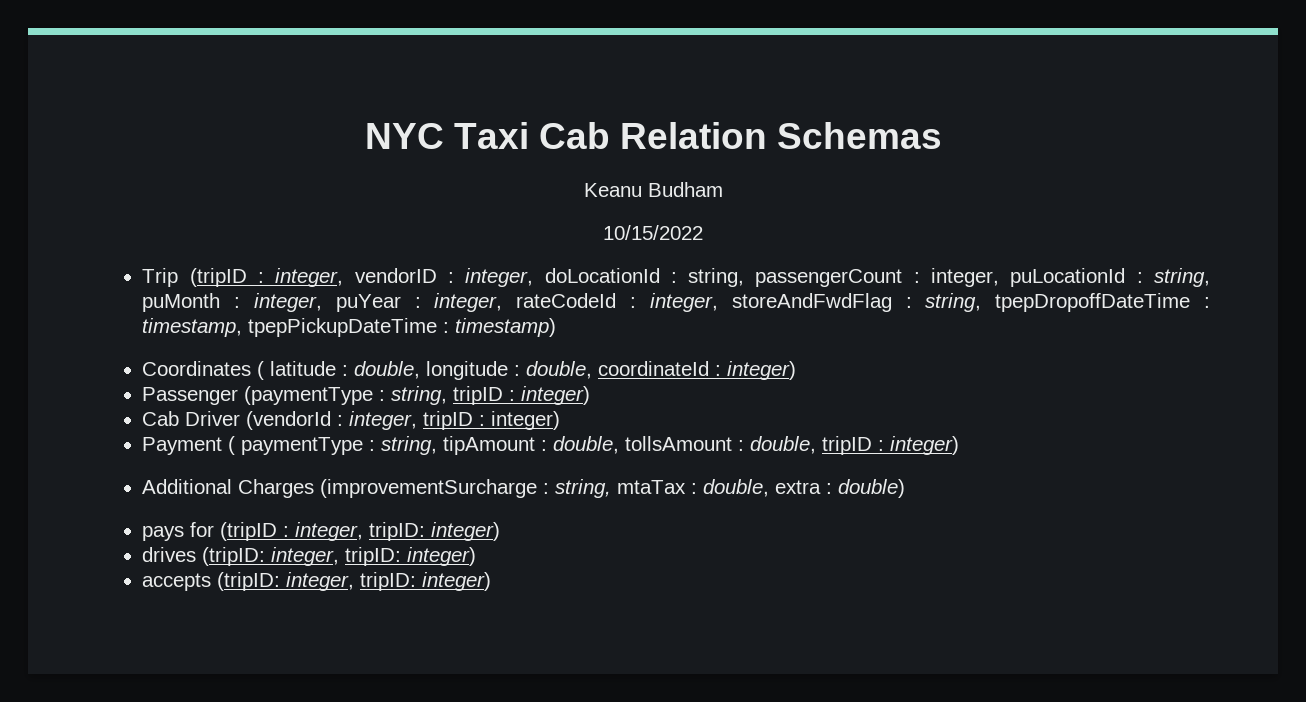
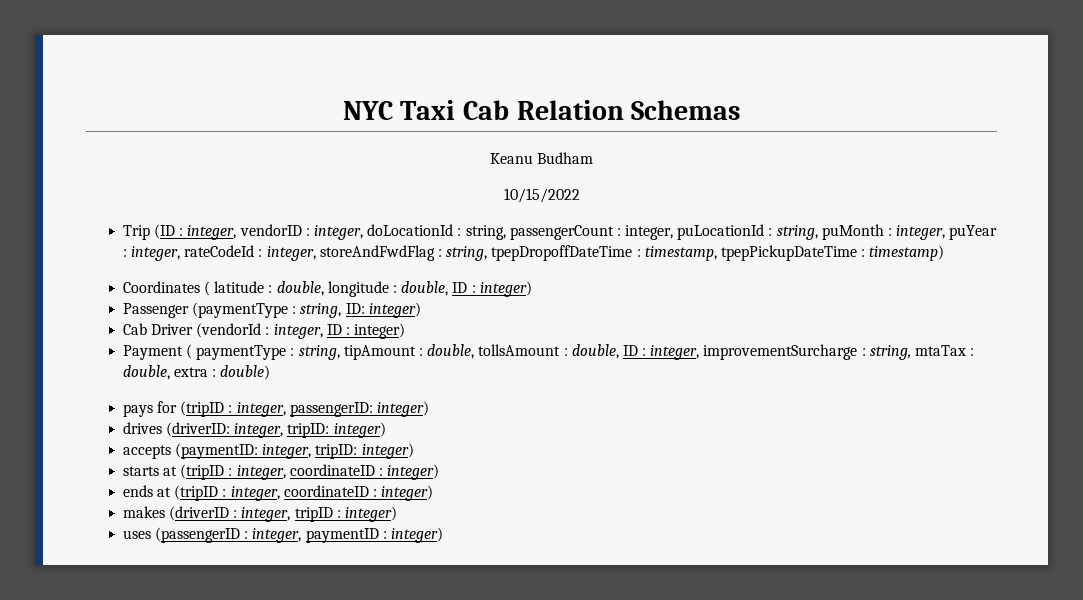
[189,268,247,287] (tripID -> [154,224,176,239] (ID
[598,361,710,376] coordinateId -> [452,282,468,293] ID
[453,386,516,405] tripID : -> [345,303,365,314] ID:
[423,411,474,430] tripID -> [326,324,342,335] ID
[822,436,960,455] [142,479,538,498] tripID : integer) // Additional Charges (improvementSurcharge -> [622,344,858,360] ID : integer, improvementSurcharge
[369,522,426,541] tripID: -> [289,402,373,417] passengerID:
[202,547,266,566] (tripID: -> [166,422,231,437] (driverID:
[217,572,492,591] (tripID: integer, tripID: integer) -> [175,443,414,459] [122,464,440,480] [122,485,434,501] [122,506,397,522] [122,527,443,543] (paymentID: integer, tripID: integer) // starts at (tripID : integer, coordinateID : integer) // ends at (tripID : integer, coordinateID : integer) // makes (driverID : integer, tripID : integer) // uses (passengerID : integer, paymentID : integer)

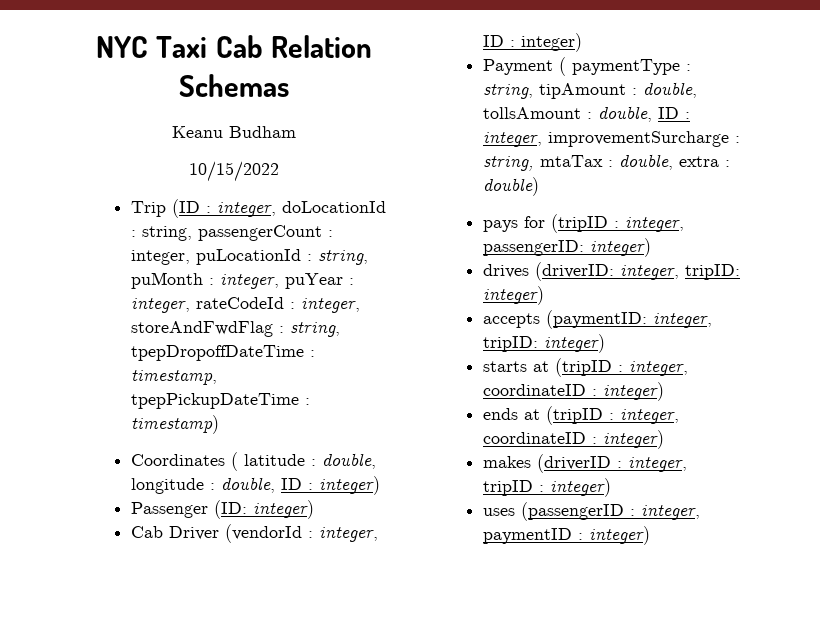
[239,224,363,240] vendorID : integer, -> (277, 209) none
[192,302,365,318] (paymentType : string, ID: -> [214,500,248,519] (ID:

